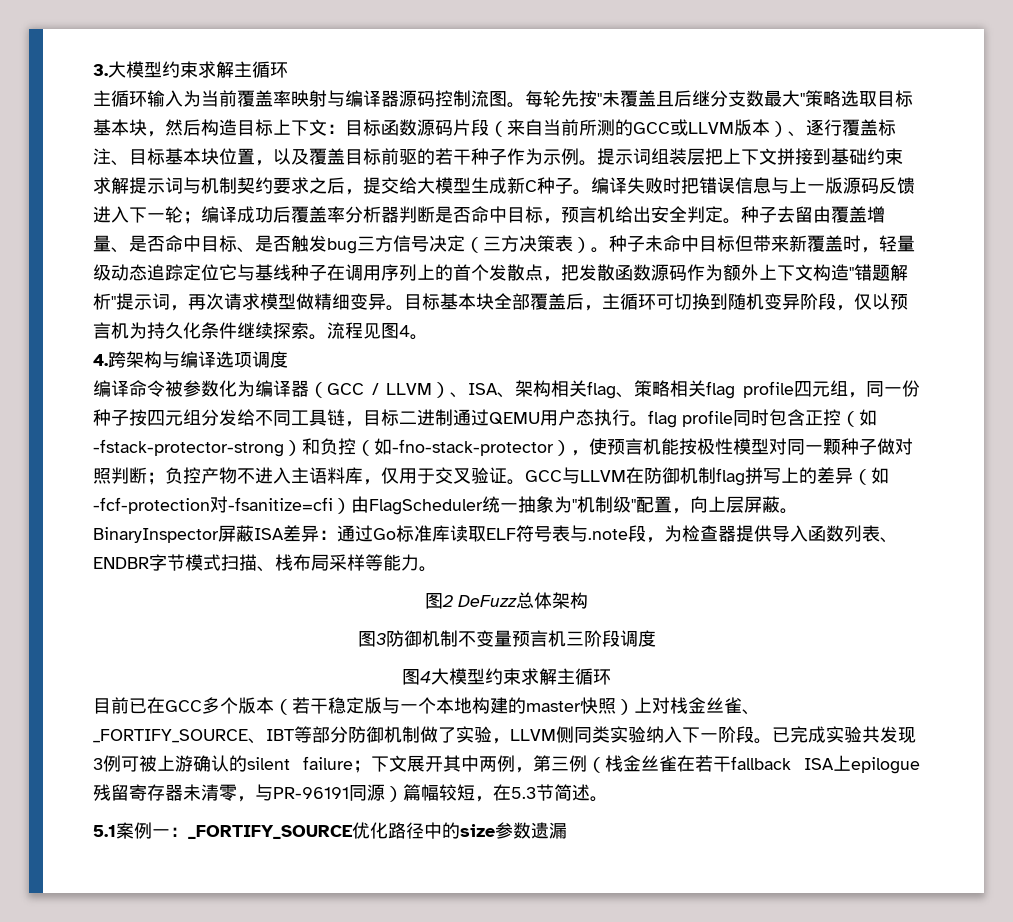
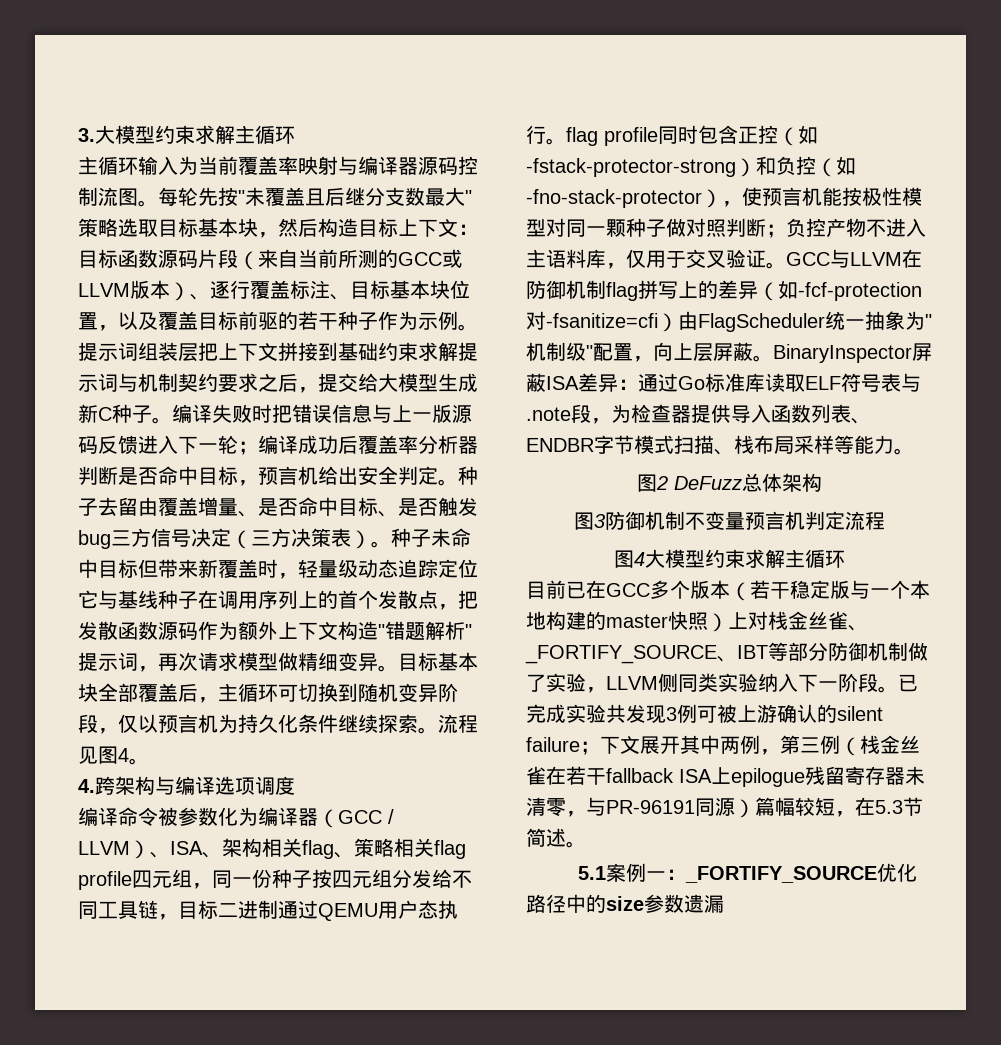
[565,630,656,647] 三阶段调度 -> [805,511,885,530] 判定流程

